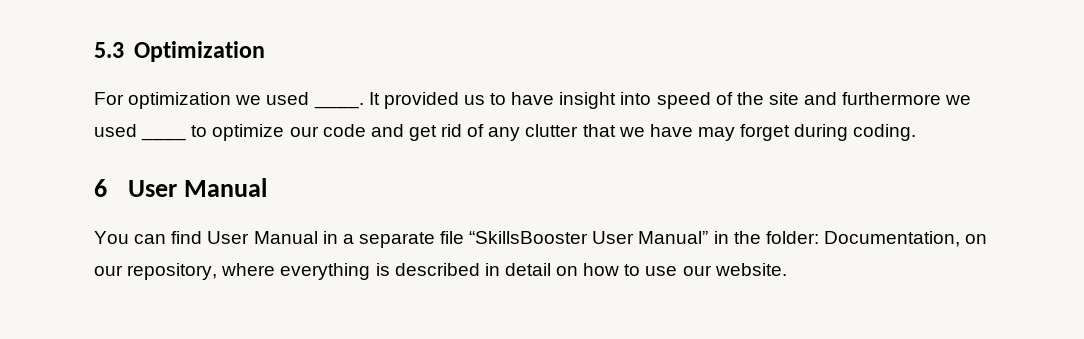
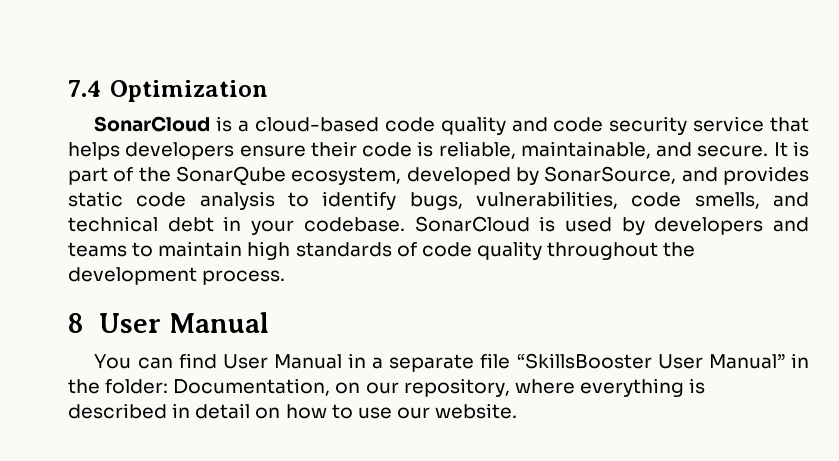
[94,42,124,58] 5.3 -> [68,80,101,97] 7.4
[94,92,972,109] [94,124,137,137] [141,137,187,141] [191,124,917,141] [94,179,107,197] For optimization we used ____. It provided us to have insight into speed of the site and furthermore we used ____ to optimize our code and get rid of any clutter that we have may forget during coding. // 6 -> [94,116,810,135] [68,141,809,160] [68,166,809,186] [68,191,810,210] [68,216,810,235] [68,241,696,260] [68,267,286,285] [68,313,83,333] SonarCloud is a cloud-based code quality and code security service that helps developers ensure their code is reliable, maintainable, and secure. It is part of the SonarQube ecosystem, developed by SonarSource, and provides static code analysis to identify bugs, vulnerabilities, code smells, and technical debt in your codebase. SonarCloud is used by developers and teams to maintain high standards of code quality throughout the development process. // 8

